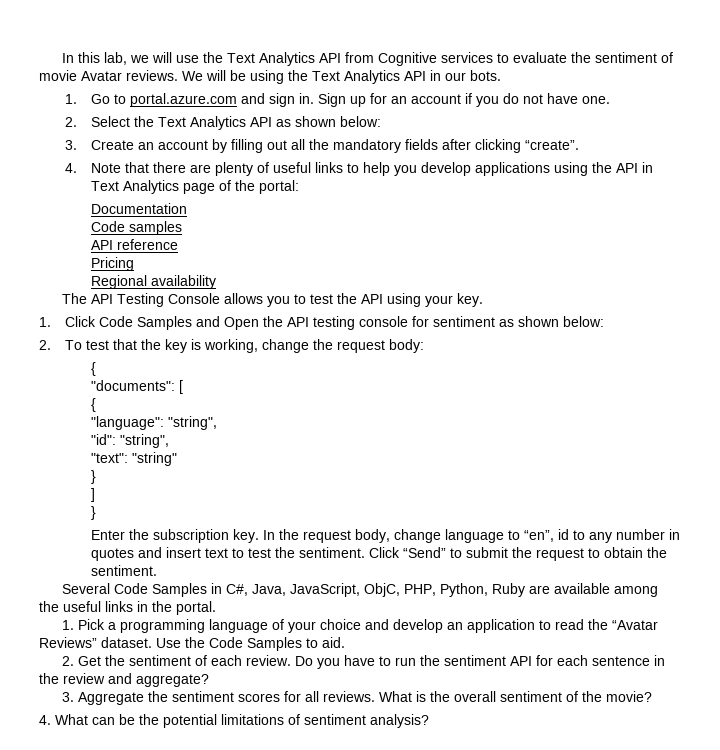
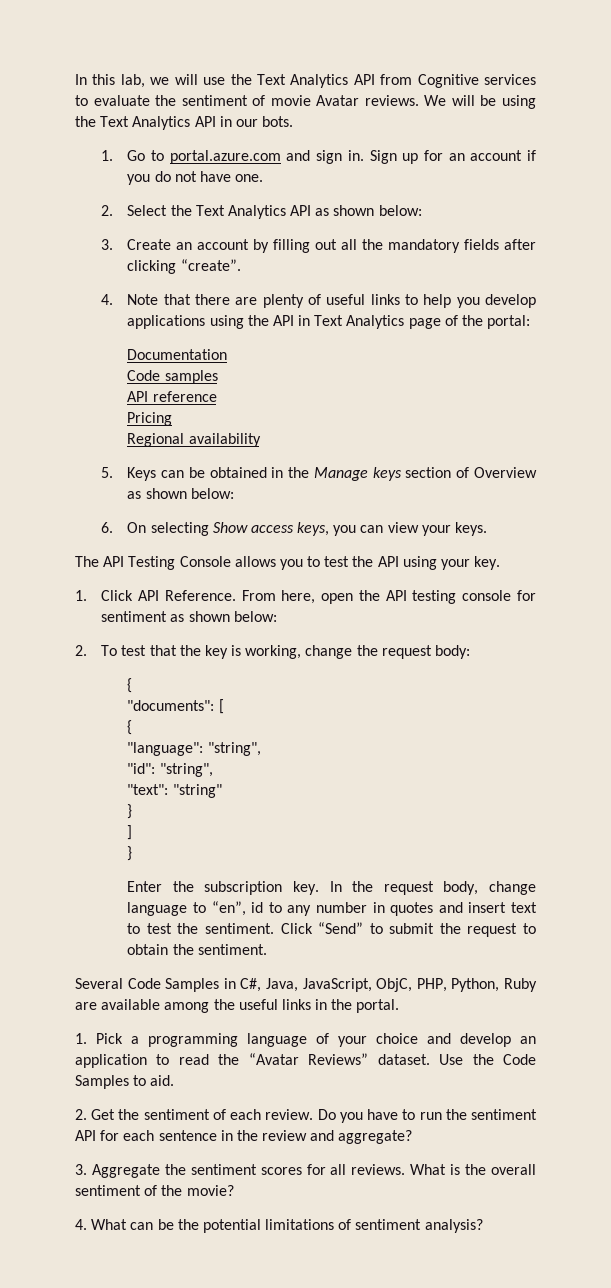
(216, 282) none -> [101,467,537,481] [127,488,234,499] [101,522,487,536] // 5. Keys can be obtained in the Manage keys section of Overview as shown below: // 6. On selecting Show access keys, you can view your keys.
[98,316,259,330] Code Samples and Open -> [137,590,354,604] API Reference. From here, open

